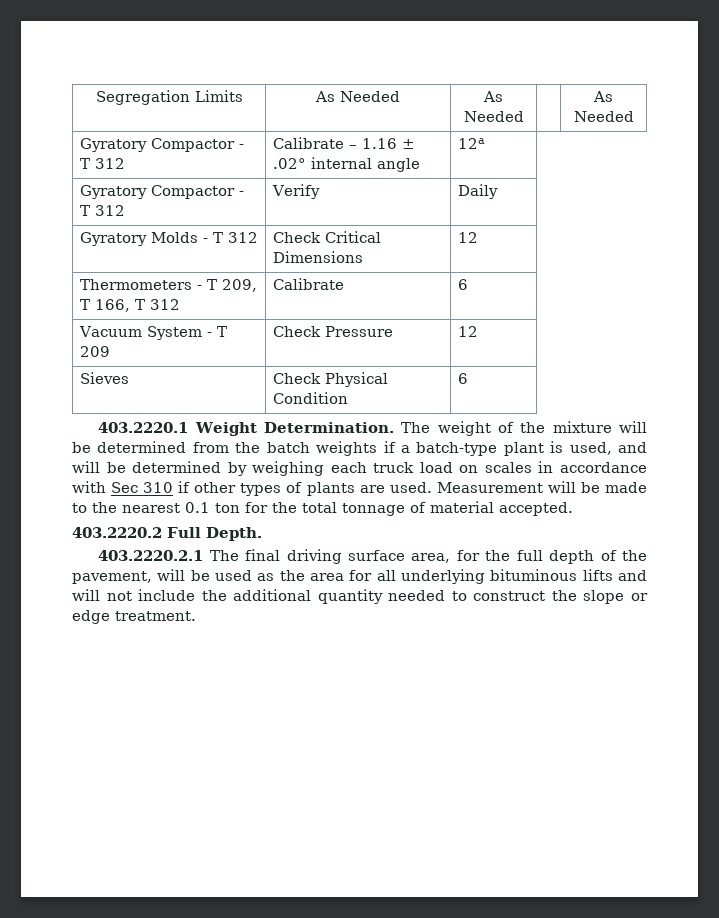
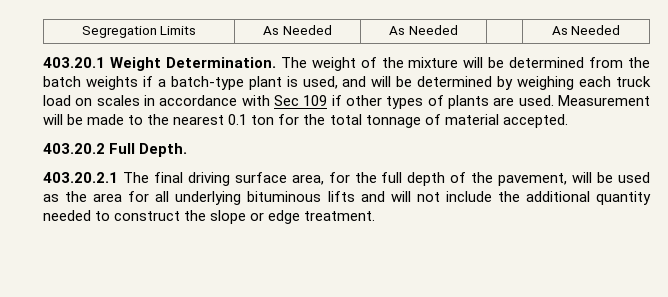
[79,138,244,152] [79,158,125,169] [272,137,415,149] [272,157,420,172] [457,138,485,149] [79,185,244,199] [79,205,125,216] [271,184,320,199] [457,184,498,199] [79,232,258,246] [272,231,381,243] [272,251,363,263] [457,232,478,243] [79,279,257,292] [79,299,180,312] [272,278,344,290] [457,279,468,290] [78,326,227,340] [79,346,110,357] [272,326,393,337] [457,326,478,337] [79,372,129,384] [272,372,388,387] [272,392,348,404] [457,373,468,384] [98,422,189,433] // Gyratory Compactor - T 312 | Calibrate – 1.16 ± .02° internal angle | 12a // Gyratory Compactor - T 312 | Verify | Daily // Gyratory Molds - T 312 | Check Critical Dimensions | 12 // Thermometers - T 209, T 166, T 312 | Calibrate | 6 // Vacuum System - T 209 | Check Pressure | 12 // Sieves | Check Physical Condition | 6 // 403.2220.1 -> [43,57,105,68] // 403.20.1
[143,482,174,493] 310 -> [303,95,328,106] 109
[72,527,162,538] 403.2220.2 -> [43,143,105,154] 403.20.2
[98,550,204,561] 403.2220.2.1 -> [43,172,118,183] 403.20.2.1

